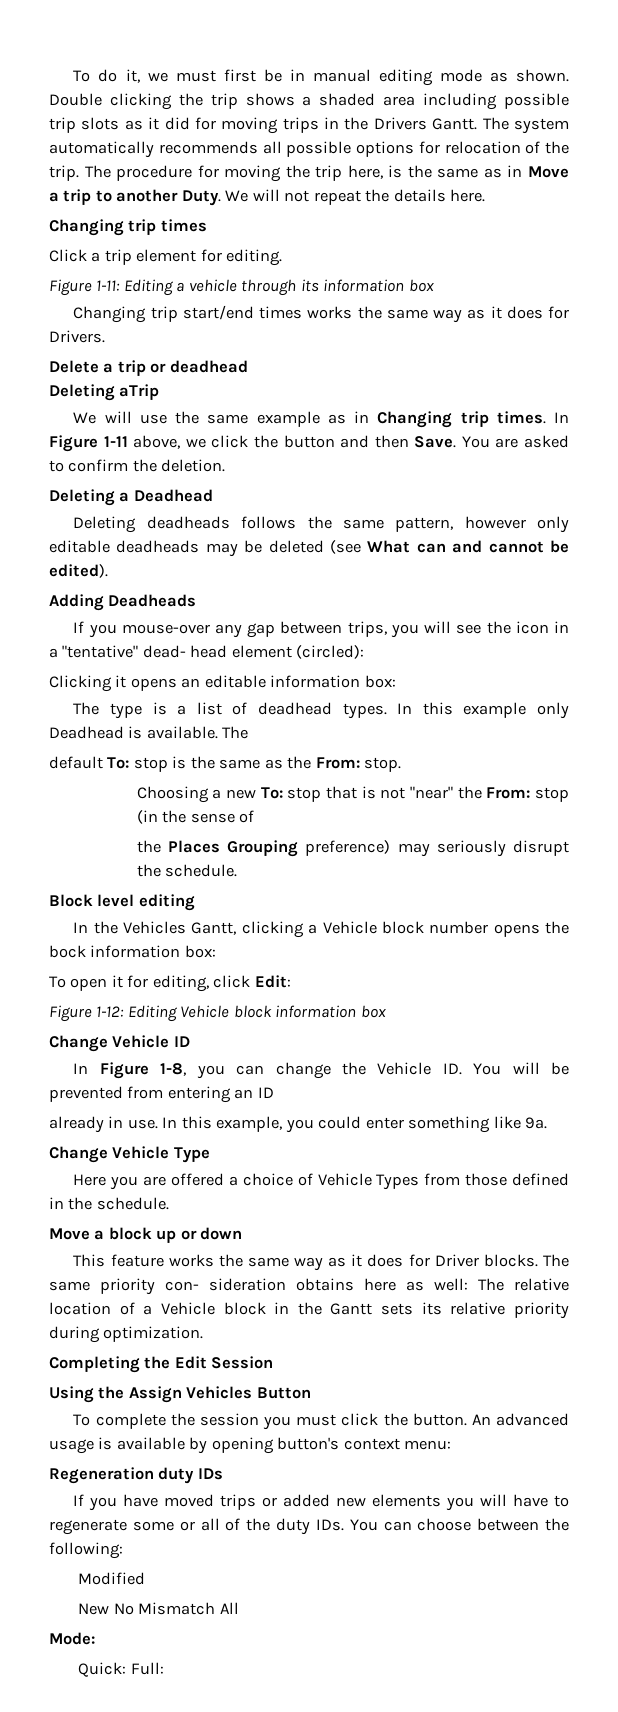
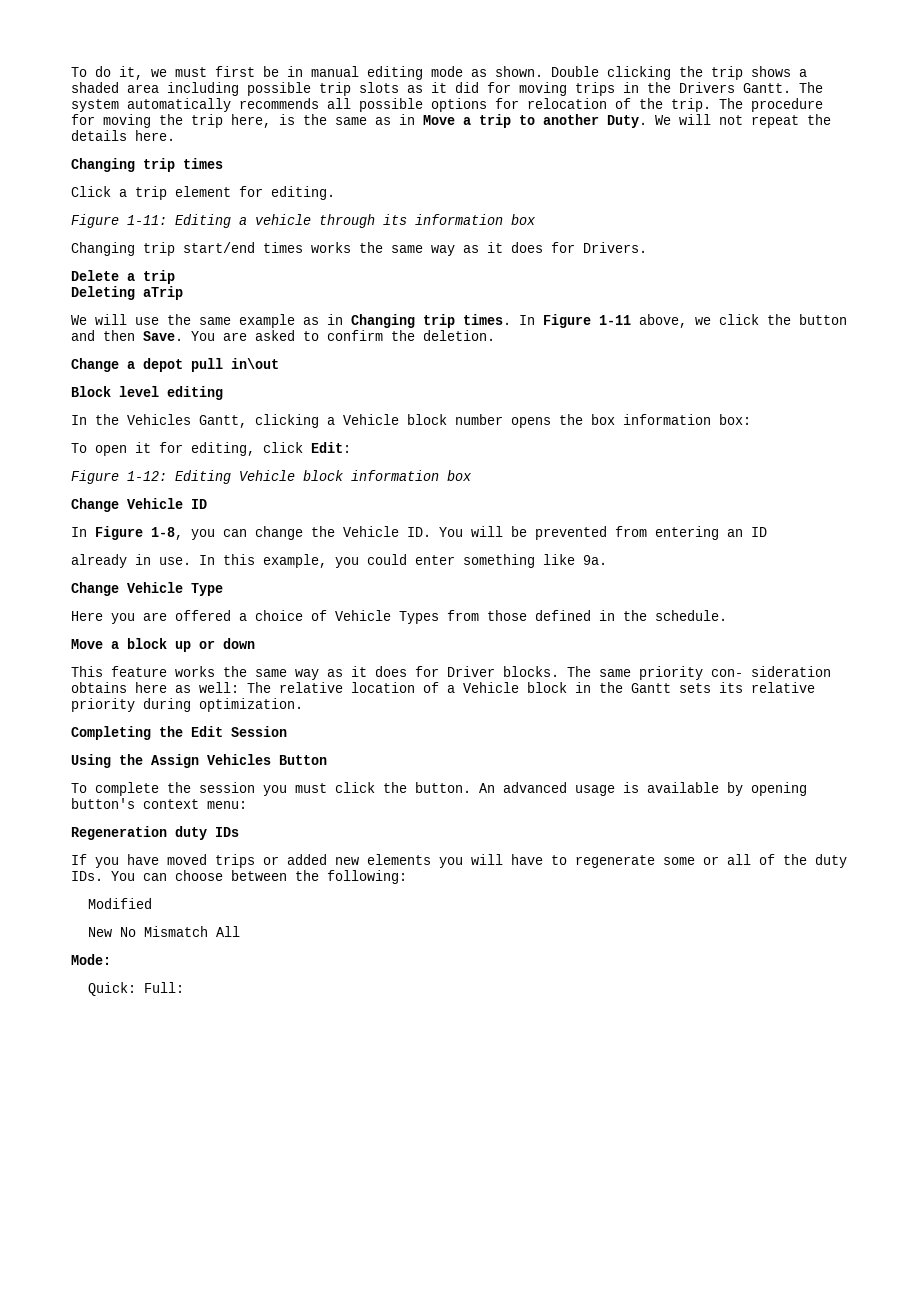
[150,360,248,373] or deadhead -> (175, 277) none
[49,489,213,506] [73,516,569,533] [49,540,569,557] [49,564,108,578] [49,594,197,611] [73,621,569,638] [49,645,365,659] [49,675,396,692] [73,702,570,719] [49,726,249,739] [49,756,402,772] [136,786,569,803] [136,810,255,824] [136,840,569,857] [136,864,238,877] Deleting a Deadhead // Deleting deadheads follows the same pattern, however only editable deadheads may be deleted (see What can and cannot be edited). // Adding Deadheads // If you mouse-over any gap between trips, you will see the icon in a "tentative" dead- head element (circled): // Clicking it opens an editable information box: // The type is a list of deadhead types. In this example only Deadhead is available. The // default To: stop is the same as the From: stop. // Choosing a new To: stop that is not "near" the From: stop (in the sense of // the Places Grouping preference) may seriously disrupt the schedule. -> [71,358,279,372] Change a depot pull in\out
[49,945,86,958] bock -> [591,414,615,425] box

